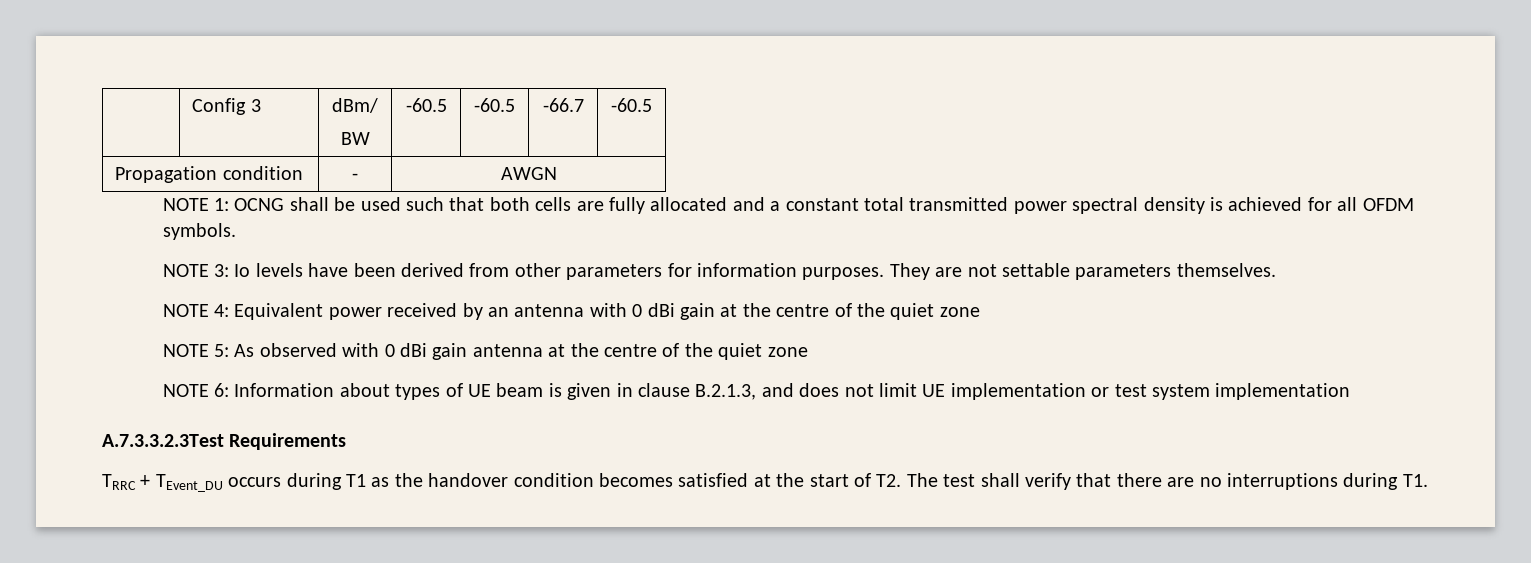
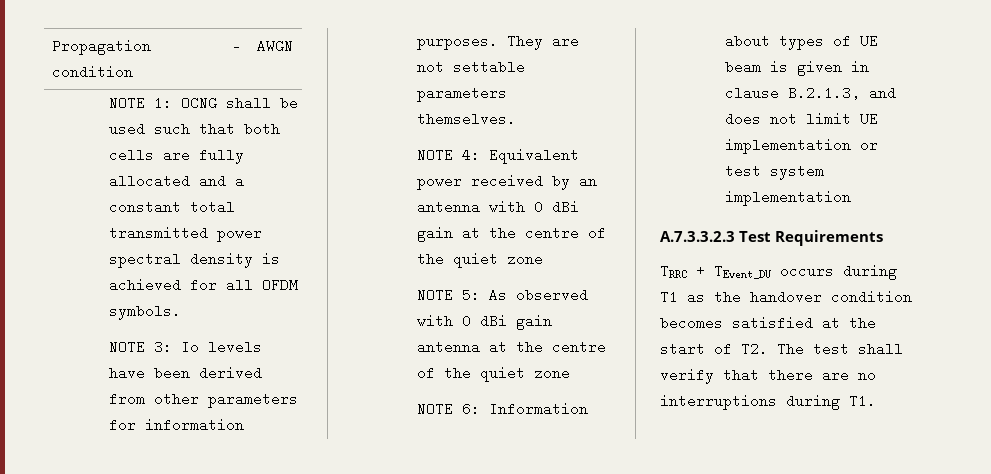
[192,98,261,115] [332,98,378,113] [340,132,370,145] [405,98,447,112] [474,98,515,112] [542,98,584,112] [611,98,652,112] | Config 3 | dBm/ // BW | -60.5 | -60.5 | -66.7 | -60.5 // -> (51, 47) none
[102,434,224,447] A.7.3.3.2.3Test -> [660,231,771,242] A.7.3.3.2.3 Test

